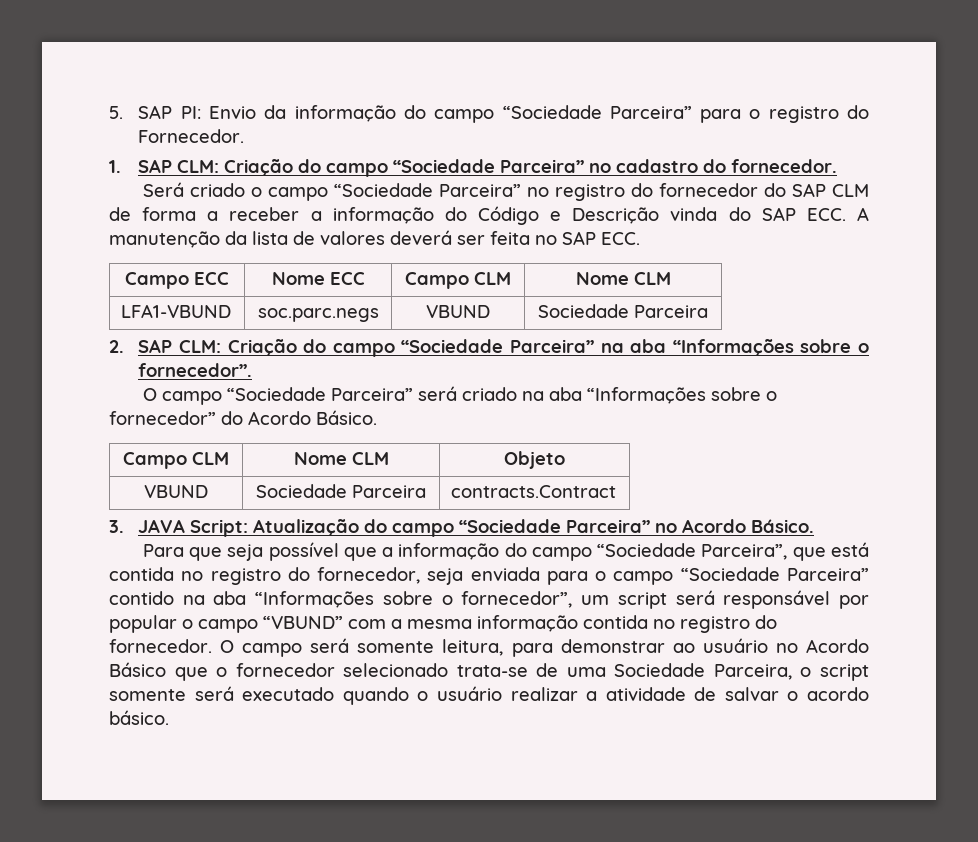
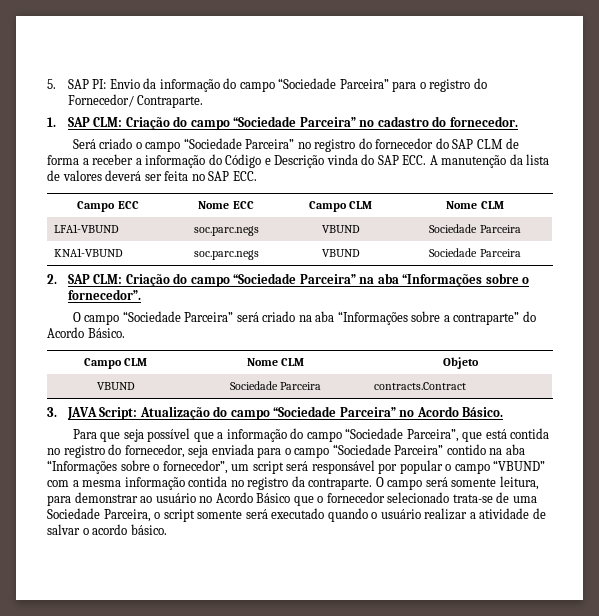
[138,129,245,143] Fornecedor. -> [67,94,204,108] Fornecedor/ Contraparte.
(708, 311) none -> [54,248,124,257] [193,250,259,260] [321,249,360,257] [429,248,521,257] // KNA1-VBUND | soc.parc.negs | VBUND | Sociedade Parceira
[765,391,777,401] [109,411,216,425] o fornecedor” -> [443,312,520,325] a contraparte”
[755,615,777,629] [109,639,212,653] do fornecedor. -> [291,476,373,490] da contraparte.

